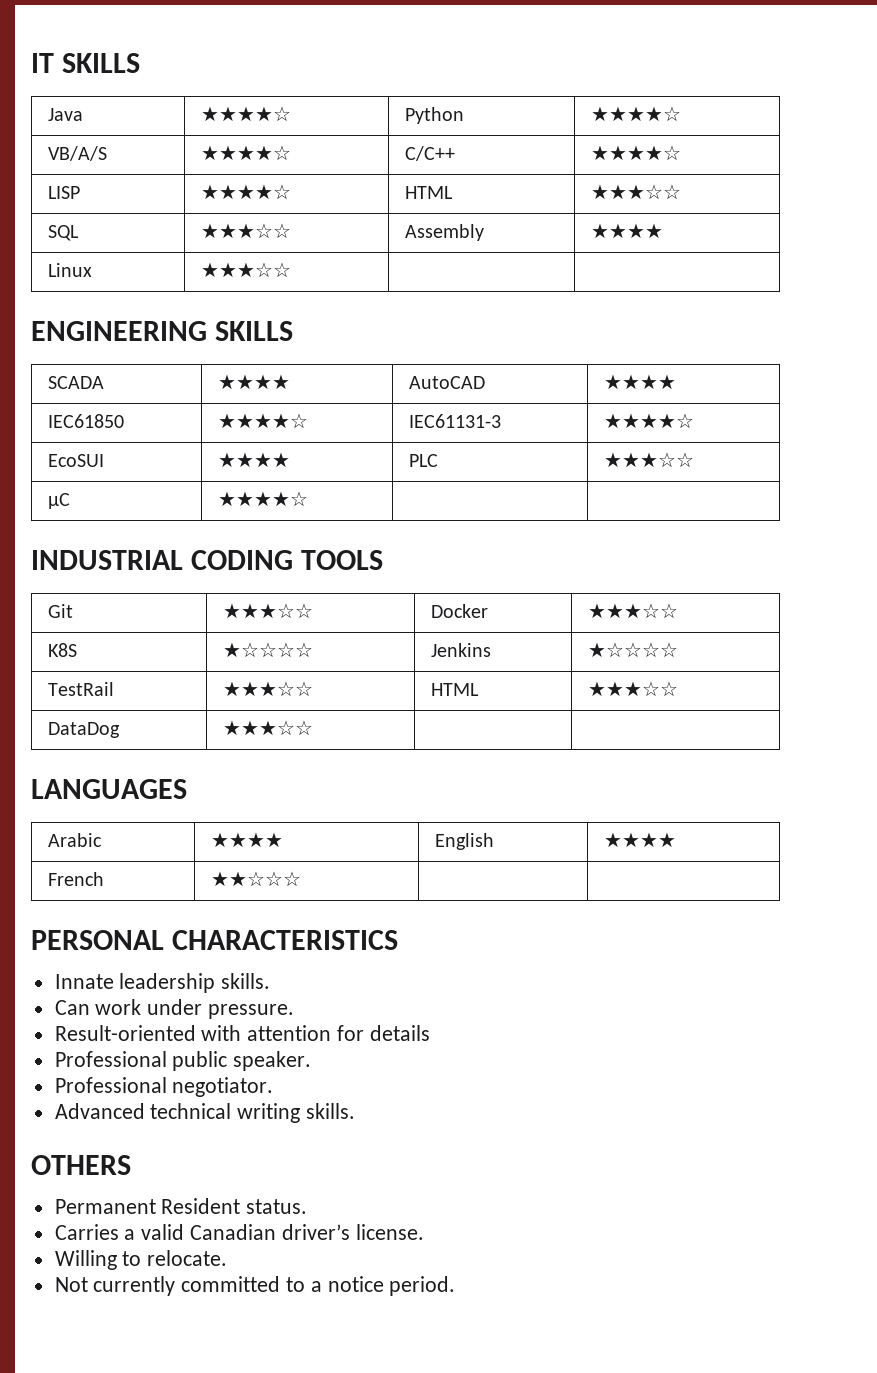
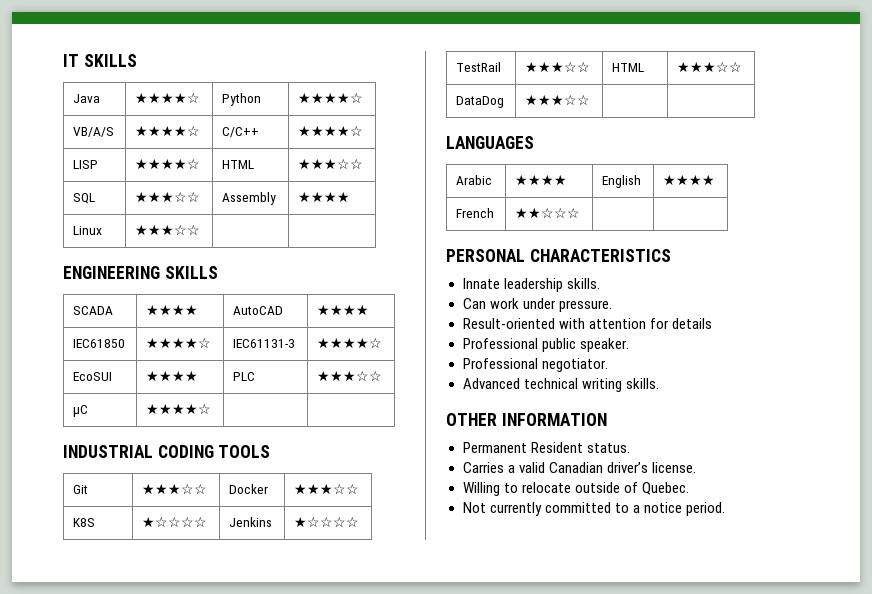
[31,1155,131,1175] OTHERS -> [446,413,607,426] OTHER INFORMATION
[147,1250,228,1266] relocate. -> [521,482,689,495] relocate outside of Quebec.

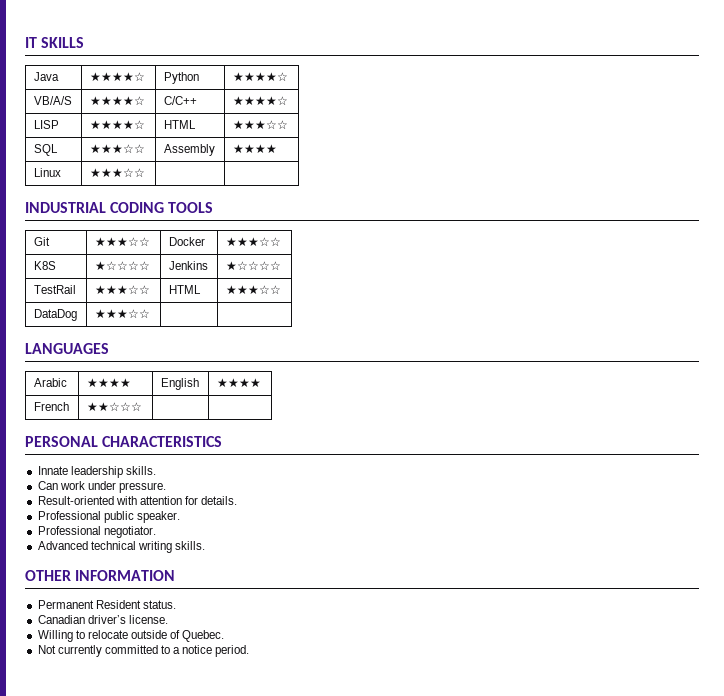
[63,266,218,279] [73,306,114,315] [146,304,199,316] [233,306,284,315] [317,304,370,316] [73,339,126,348] [146,337,212,349] [233,339,296,348] [317,337,383,349] [73,372,113,381] [146,370,199,382] [233,372,256,381] [317,370,383,382] [73,405,89,417] [146,403,212,415] // ENGINEERING SKILLS // SCADA | ★★★★ | AutoCAD | ★★★★ // IEC61850 | ★★★★☆ | IEC61131-3 | ★★★★☆ // EcoSUI | ★★★★ | PLC | ★★★☆☆ // μC | ★★★★☆ | | -> (145, 173) none
[671,318,712,329] details -> [201,496,238,505] details.
[462,462,545,473] Carries a valid -> (176, 604) none

